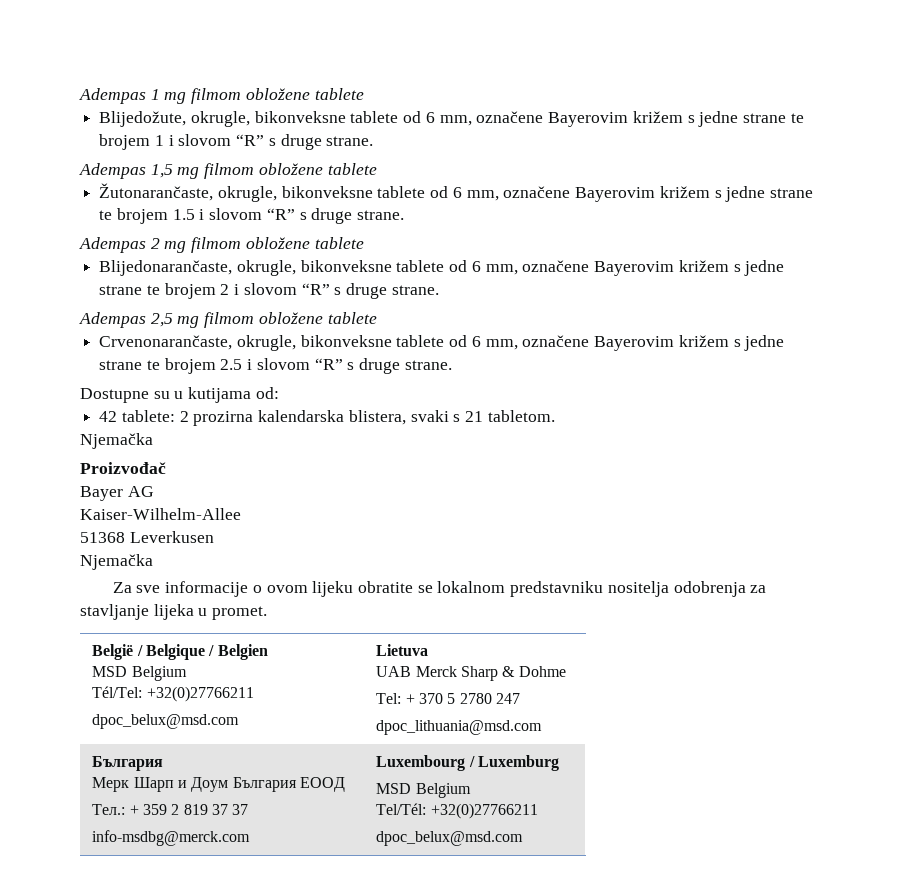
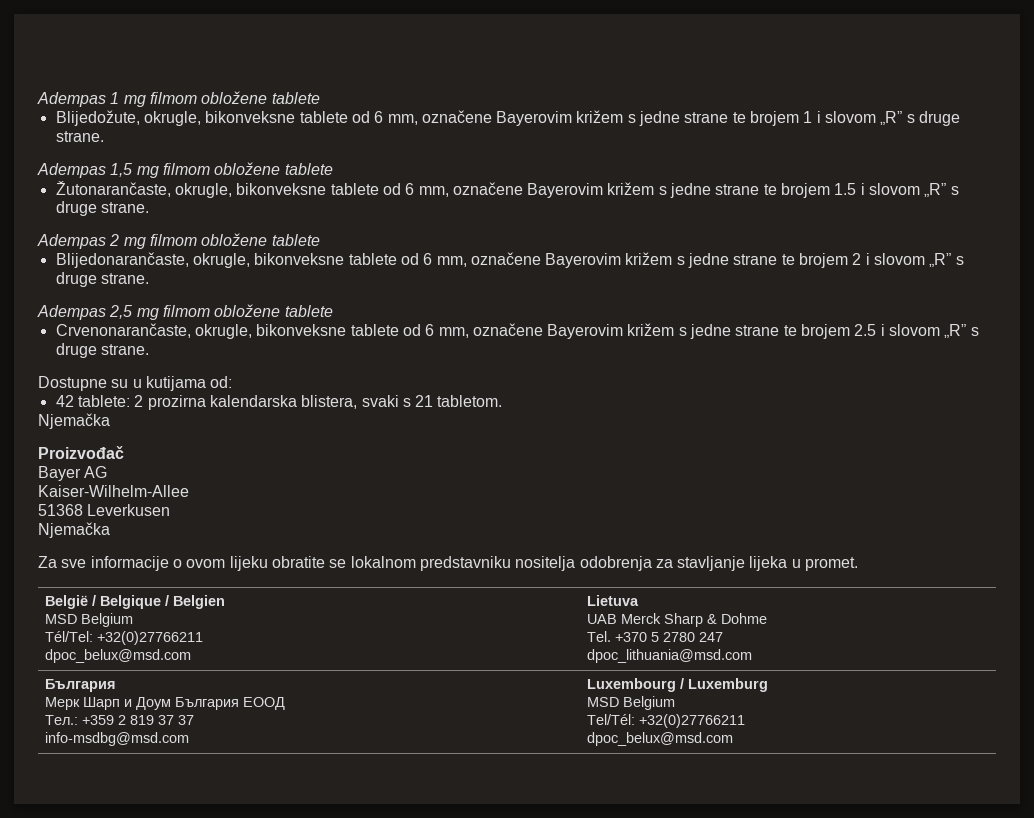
[236,134,265,146] “R” -> [880,111,903,125] „R”
[266,208,295,220] “R” -> [924,183,947,197] „R”
[301,283,330,295] “R” -> [929,253,952,267] „R”
[314,358,343,370] “R” -> [944,324,967,338] „R”
[376,693,444,704] Tel: + 370 -> [587,631,648,642] Tel. +370
[129,804,168,815] + 359 -> [82,715,115,725] +359
[92,830,251,846] info-msdbg@merck.com -> [45,732,190,746] info-msdbg@msd.com

